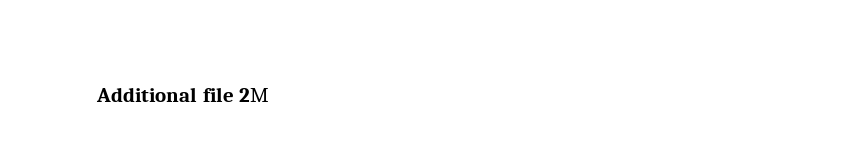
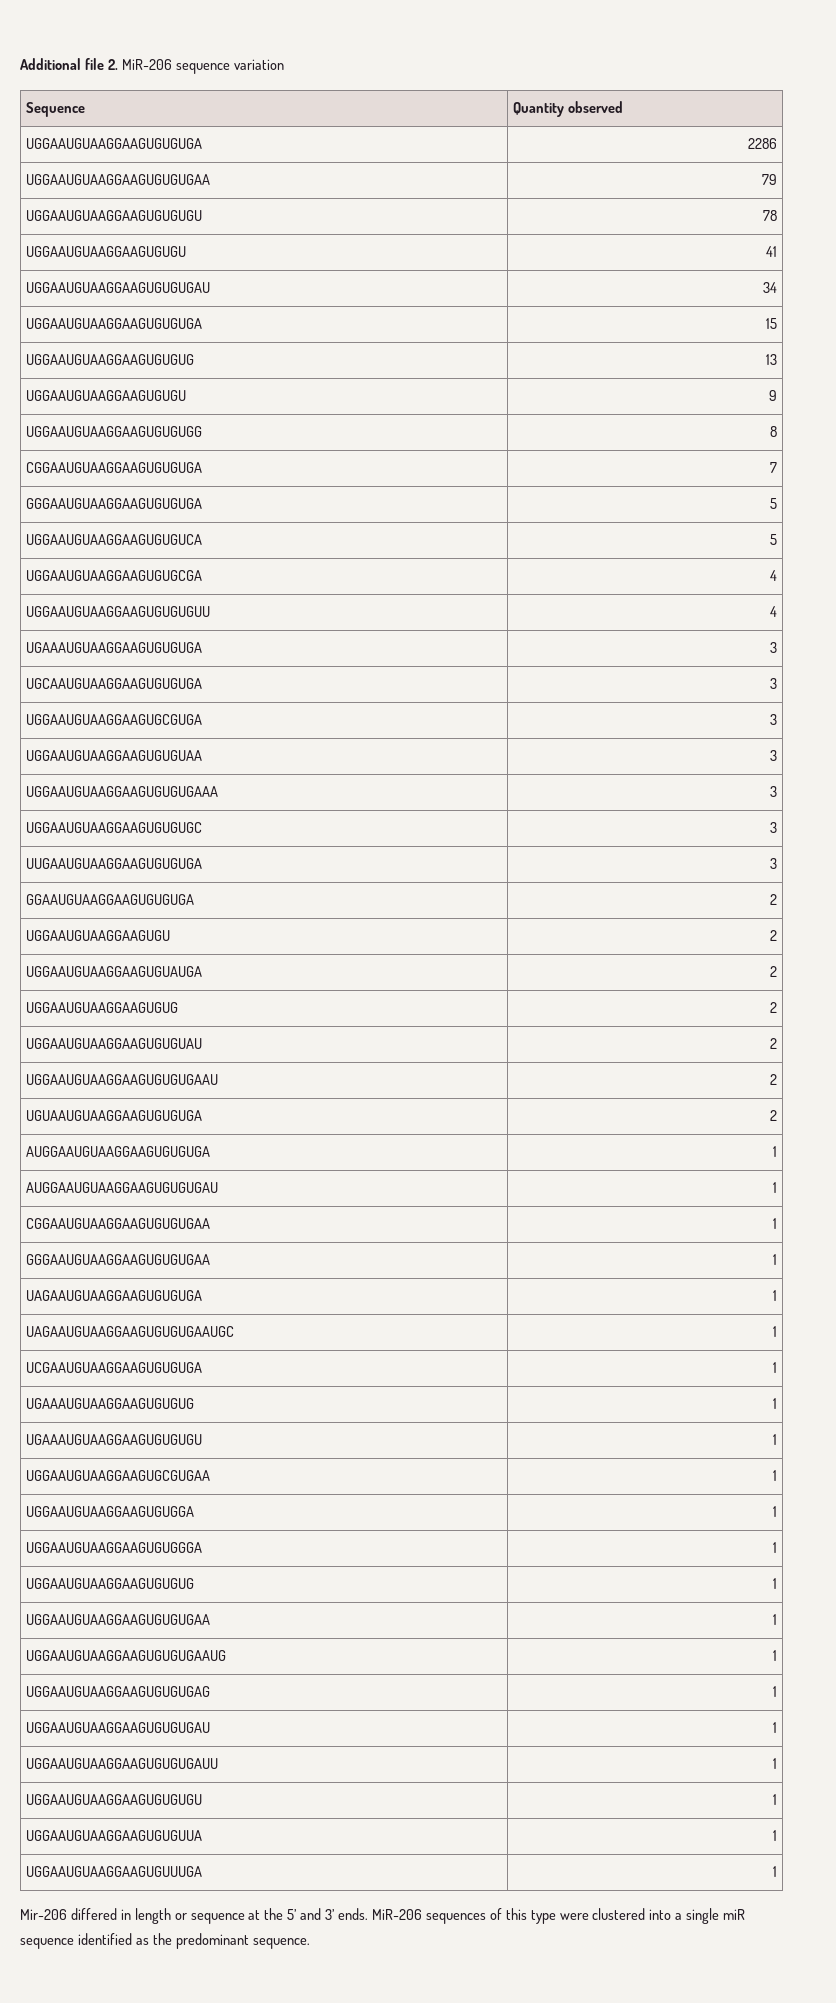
[239,88,270,102] 2M -> [107,59,284,74] [26,102,86,117] [513,101,623,117] [26,138,203,149] [747,138,777,149] [26,174,211,185] [761,174,777,185] [26,210,203,221] [762,210,777,221] [26,246,187,257] [765,246,777,257] [26,282,211,293] [762,282,777,293] [26,318,203,329] [765,318,777,329] [26,354,195,365] [765,354,777,365] [26,390,187,401] [768,390,777,401] [26,426,203,437] [769,426,777,437] [26,462,203,473] [769,462,777,473] [26,498,203,509] [769,498,777,509] [26,534,203,545] [769,534,777,545] [26,570,203,581] [769,570,777,581] [26,606,211,617] [769,606,777,617] [26,642,203,653] [769,642,777,653] [26,678,203,689] [769,678,777,689] [26,714,203,725] [769,714,777,725] [26,750,203,761] [769,750,777,761] [26,786,219,797] [769,786,777,797] [26,822,203,833] [769,822,777,833] [26,858,203,869] [769,858,777,869] [26,894,195,905] [769,894,777,905] [26,930,171,941] [769,930,777,941] [26,966,203,977] [769,966,777,977] [26,1002,179,1013] [769,1002,777,1013] [26,1038,203,1049] [769,1038,777,1049] [26,1074,219,1085] [769,1074,777,1085] [26,1110,203,1121] [769,1110,777,1121] [26,1146,211,1157] [772,1146,777,1157] [26,1182,219,1193] [772,1182,777,1193] [26,1218,211,1229] [772,1218,777,1229] [26,1254,211,1265] [772,1254,777,1265] [26,1290,203,1301] [772,1290,777,1301] [26,1326,235,1337] [772,1326,777,1337] [26,1362,203,1373] [772,1362,777,1373] [26,1398,195,1409] [772,1398,777,1409] [26,1434,203,1445] [772,1434,777,1445] [26,1470,211,1481] [772,1470,777,1481] [26,1506,195,1517] [772,1506,777,1517] [26,1542,203,1553] [772,1542,777,1553] [26,1578,195,1589] [772,1578,777,1589] [26,1614,211,1625] [772,1614,777,1625] [26,1650,227,1661] [772,1650,777,1661] [26,1686,211,1697] [772,1686,777,1697] [26,1722,211,1733] [772,1722,777,1733] [26,1758,219,1769] [772,1758,777,1769] [26,1794,203,1805] [772,1794,777,1805] [26,1830,203,1841] [772,1830,777,1841] [26,1866,203,1877] [772,1866,777,1877] [20,1908,746,1924] [20,1933,310,1949] 2. MiR-206 sequence variation // Sequence | Quantity observed // UGGAAUGUAAGGAAGUGUGUGA | 2286 // UGGAAUGUAAGGAAGUGUGUGAA | 79 // UGGAAUGUAAGGAAGUGUGUGU | 78 // UGGAAUGUAAGGAAGUGUGU | 41 // UGGAAUGUAAGGAAGUGUGUGAU | 34 // UGGAAUGUAAGGAAGUGUGUGA | 15 // UGGAAUGUAAGGAAGUGUGUG | 13 // UGGAAUGUAAGGAAGUGUGU | 9 // UGGAAUGUAAGGAAGUGUGUGG | 8 // CGGAAUGUAAGGAAGUGUGUGA | 7 // GGGAAUGUAAGGAAGUGUGUGA | 5 // UGGAAUGUAAGGAAGUGUGUCA | 5 // UGGAAUGUAAGGAAGUGUGCGA | 4 // UGGAAUGUAAGGAAGUGUGUGUU | 4 // UGAAAUGUAAGGAAGUGUGUGA | 3 // UGCAAUGUAAGGAAGUGUGUGA | 3 // UGGAAUGUAAGGAAGUGCGUGA | 3 // UGGAAUGUAAGGAAGUGUGUAA | 3 // UGGAAUGUAAGGAAGUGUGUGAAA | 3 // UGGAAUGUAAGGAAGUGUGUGC | 3 // UUGAAUGUAAGGAAGUGUGUGA | 3 // GGAAUGUAAGGAAGUGUGUGA | 2 // UGGAAUGUAAGGAAGUGU | 2 // UGGAAUGUAAGGAAGUGUAUGA | 2 // UGGAAUGUAAGGAAGUGUG | 2 // UGGAAUGUAAGGAAGUGUGUAU | 2 // UGGAAUGUAAGGAAGUGUGUGAAU | 2 // UGUAAUGUAAGGAAGUGUGUGA | 2 // AUGGAAUGUAAGGAAGUGUGUGA | 1 // AUGGAAUGUAAGGAAGUGUGUGAU | 1 // CGGAAUGUAAGGAAGUGUGUGAA | 1 // GGGAAUGUAAGGAAGUGUGUGAA | 1 // UAGAAUGUAAGGAAGUGUGUGA | 1 // UAGAAUGUAAGGAAGUGUGUGAAUGC | 1 // UCGAAUGUAAGGAAGUGUGUGA | 1 // UGAAAUGUAAGGAAGUGUGUG | 1 // UGAAAUGUAAGGAAGUGUGUGU | 1 // UGGAAUGUAAGGAAGUGCGUGAA | 1 // UGGAAUGUAAGGAAGUGUGGA | 1 // UGGAAUGUAAGGAAGUGUGGGA | 1 // UGGAAUGUAAGGAAGUGUGUG | 1 // UGGAAUGUAAGGAAGUGUGUGAA | 1 // UGGAAUGUAAGGAAGUGUGUGAAUG | 1 // UGGAAUGUAAGGAAGUGUGUGAG | 1 // UGGAAUGUAAGGAAGUGUGUGAU | 1 // UGGAAUGUAAGGAAGUGUGUGAUU | 1 // UGGAAUGUAAGGAAGUGUGUGU | 1 // UGGAAUGUAAGGAAGUGUGUUA | 1 // UGGAAUGUAAGGAAGUGUUUGA | 1 // Mir-206 differed in length or sequence at the 5’ and 3’ ends. MiR-206 sequences of this type were clustered into a single miR sequence identified as the predominant sequence.

